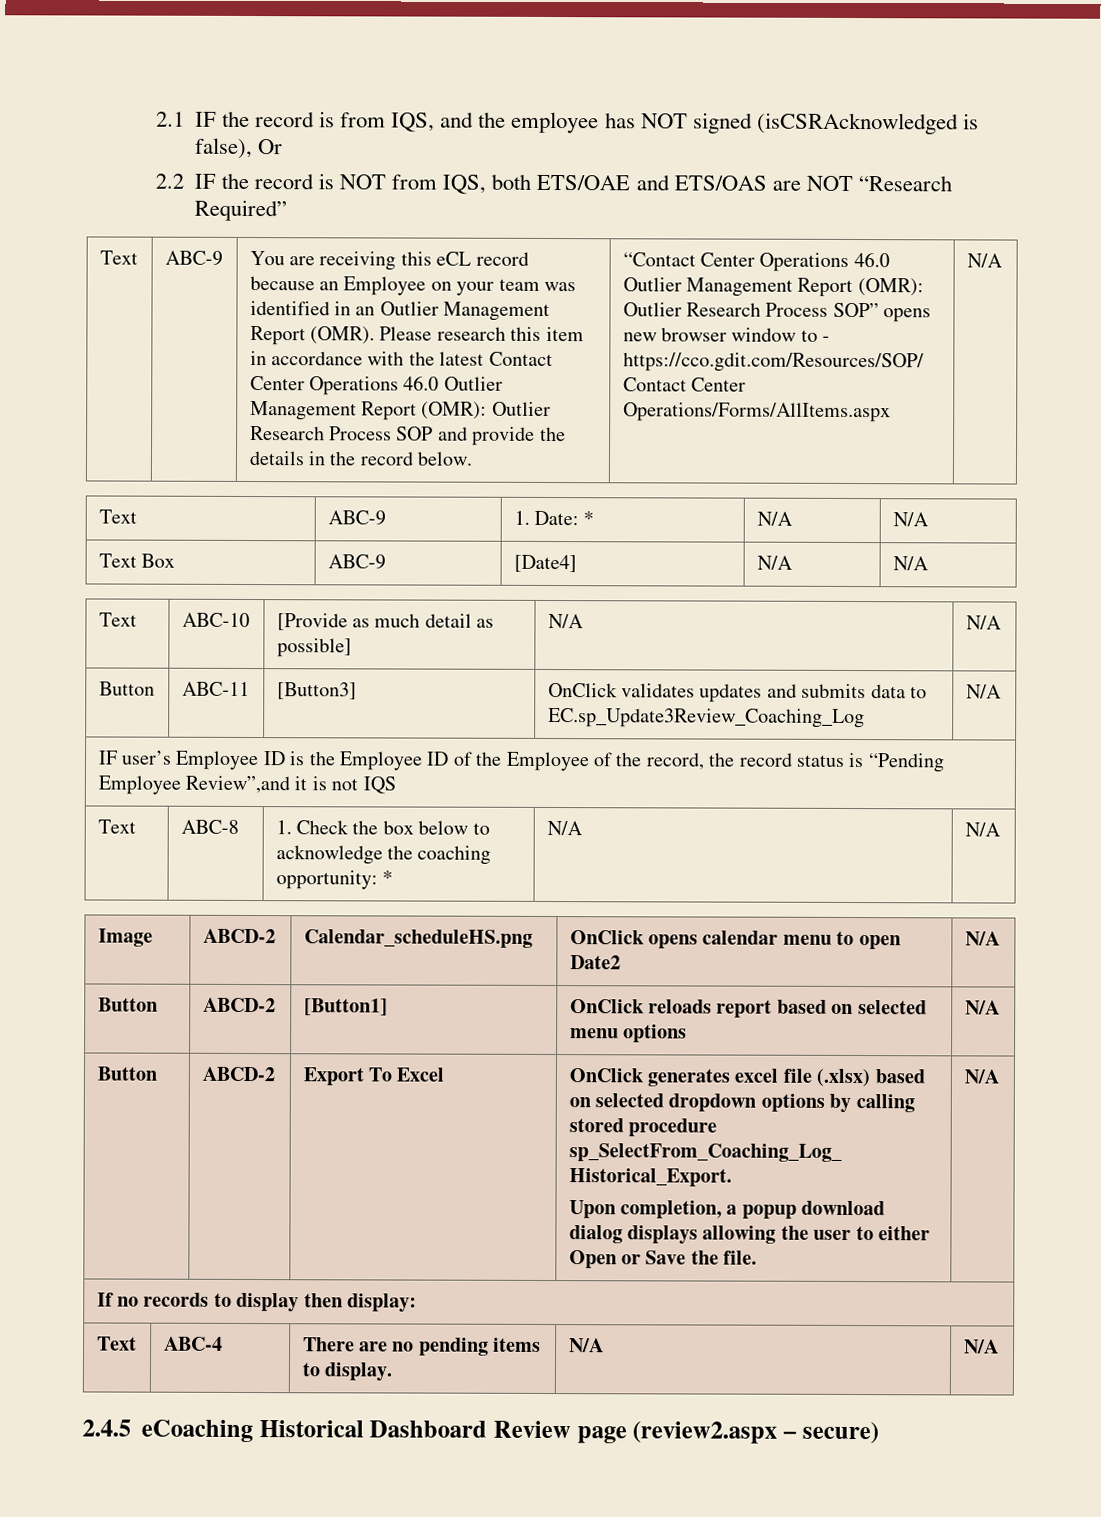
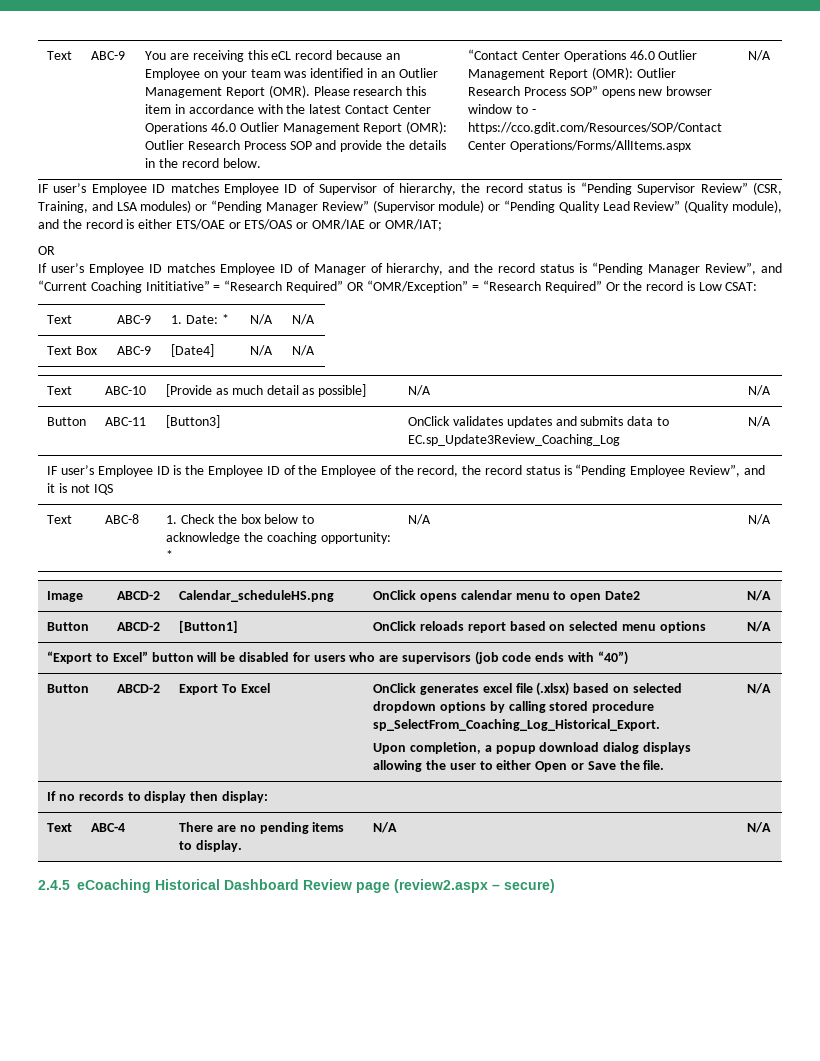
[155,110,979,135] [193,137,283,160] [154,172,952,195] [193,199,287,222] 2.1 IF the record is from IQS, and the employee has NOT signed (isCSRAcknowledged is false), Or // 2.2 IF the record is NOT from IQS, both ETS/OAE and ETS/OAS are NOT “Research Required” // -> (47, 55) none
(1003, 260) none -> [38,182,783,195] [38,200,782,213] [38,219,442,231] [38,246,55,255] [38,262,782,275] [38,280,758,293] // IF user’s Employee ID matches Employee ID of Supervisor of hierarchy, the record status is “Pending Supervisor Review” (CSR, Training, and LSA modules) or “Pending Manager Review” (Supervisor module) or “Pending Quality Lead Review” (Quality module), and the record is either ETS/OAE or ETS/OAS or OMR/IAE or OMR/IAT; // OR // If user’s Employee ID matches Employee ID of Manager of hierarchy, and the record status is “Pending Manager Review”, and “Current Coaching Inititiative” = “Research Required” OR “OMR/Exception” = “Research Required” Or the record is Low CSAT:
[185,775,291,794] Review”,and -> [688,464,765,477] Review”, and
(1000, 1007) none -> [47,651,628,665] // “Export to Excel” button will be disabled for users who are supervisors (job code ends with “40”)

